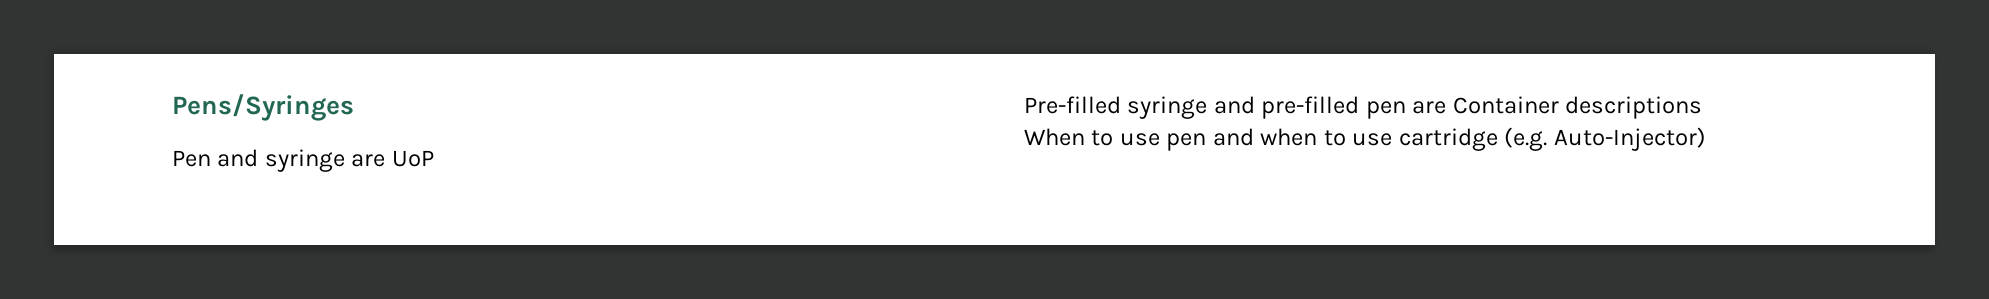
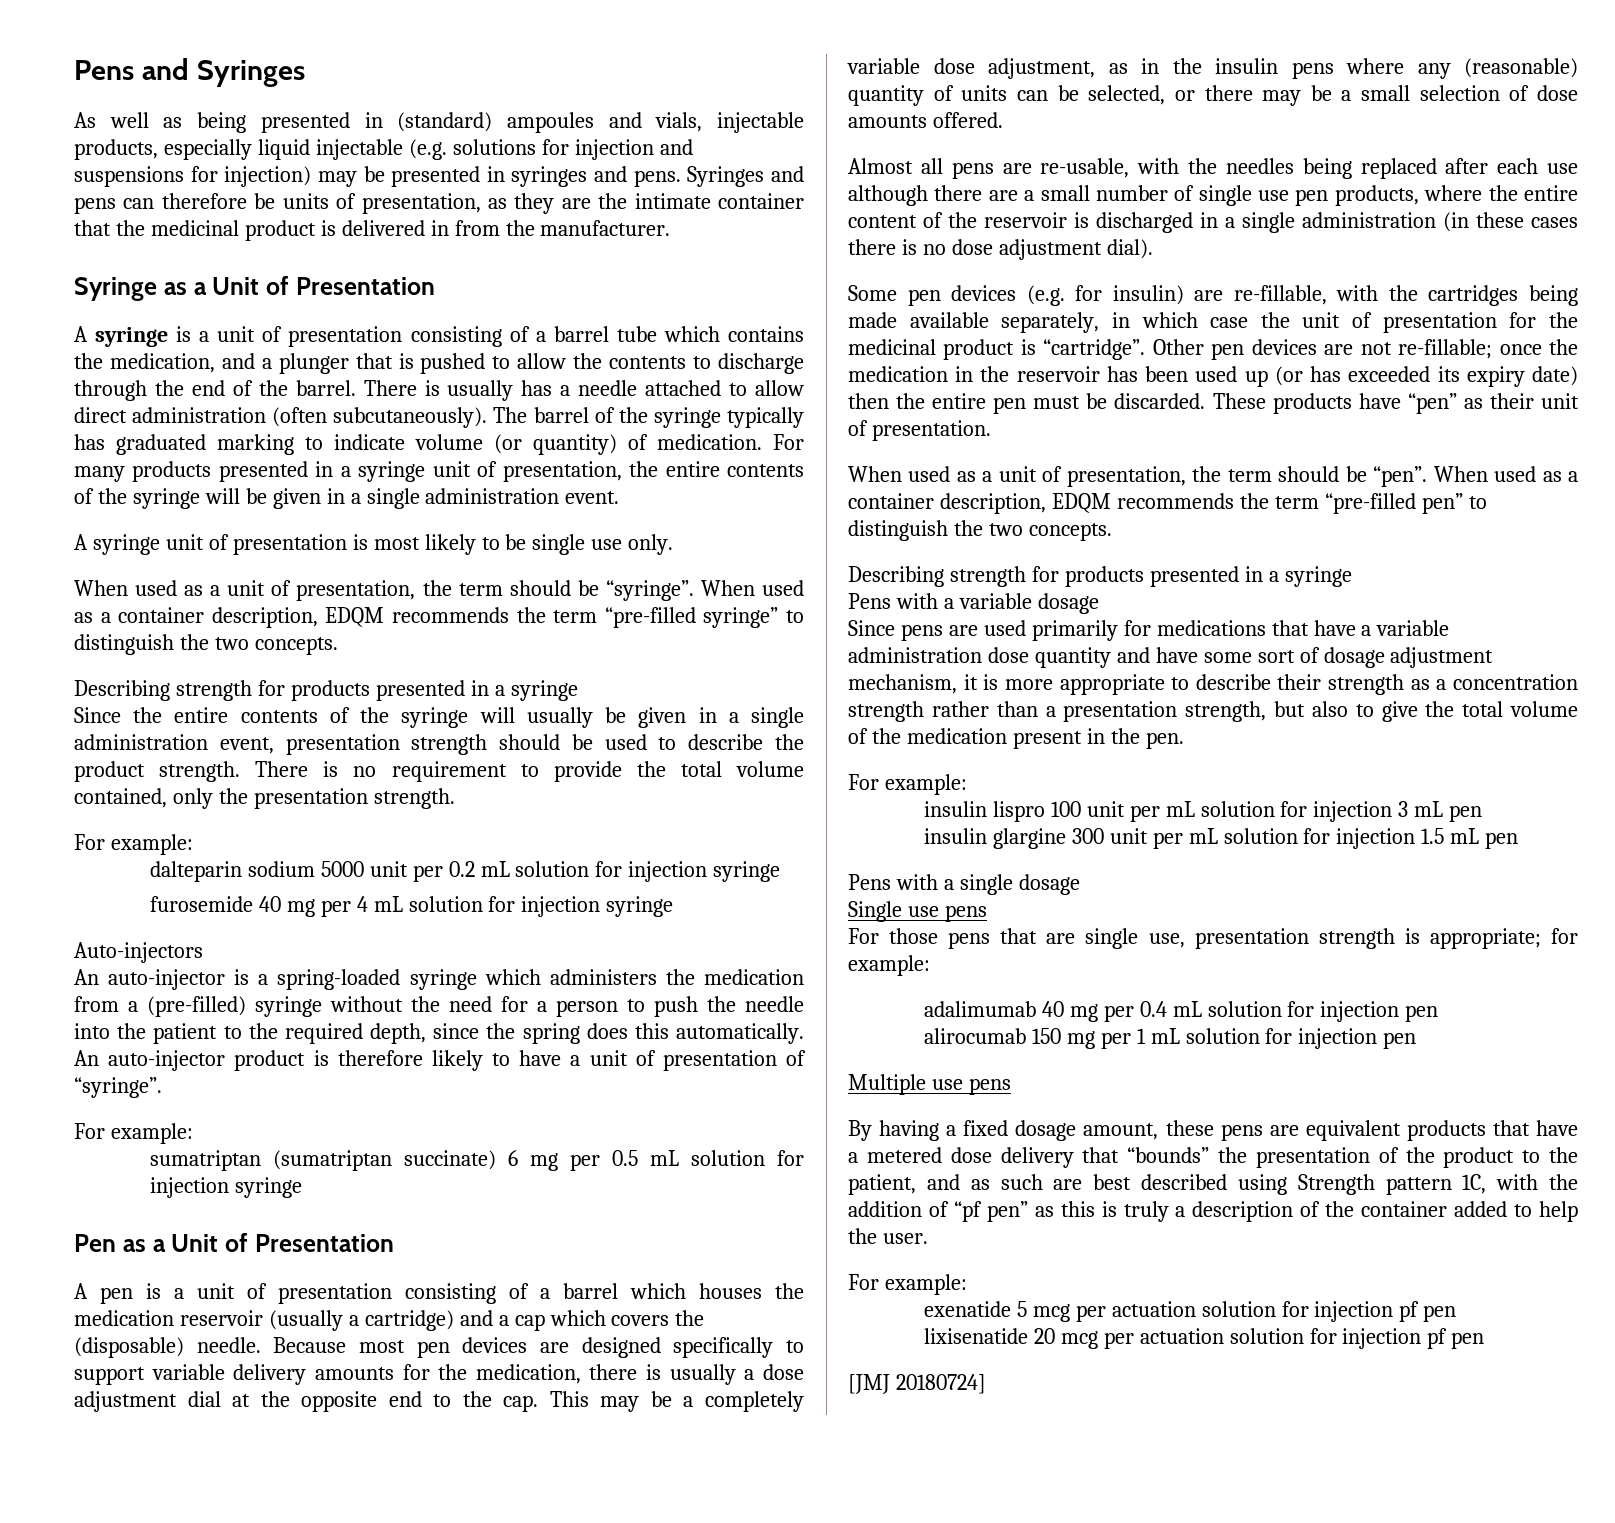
[172,94,354,121] [172,149,434,172] [1024,96,1703,119] [1024,127,1706,151] Pens/Syringes // Pen and syringe are UoP // Pre-filled syringe and pre-filled pen are Container descriptions // When to use pen and when to use cartridge (e.g. Auto-Injector) -> [74,58,305,87] [74,112,805,133] [74,139,693,160] [74,166,804,187] [74,193,804,214] [74,220,671,241] [74,276,435,301] [74,326,805,347] [74,353,804,374] [74,380,805,401] [74,407,804,428] [74,434,804,455] [74,461,804,482] [74,488,620,509] [74,534,674,555] [74,580,804,601] [74,607,805,628] [74,634,338,655] [74,680,578,701] [74,707,805,728] [74,734,805,755] [74,761,805,782] [74,788,455,809] [74,834,193,855] [149,861,781,882] [149,896,674,917] [74,942,203,963] [74,969,804,990] [74,996,804,1017] [74,1023,804,1044] [74,1050,806,1071] [74,1077,162,1098] [74,1123,193,1144] [149,1150,804,1171] [149,1177,302,1198] [74,1233,394,1252] [74,1283,804,1304] [74,1310,705,1331] [74,1337,804,1358] [74,1364,804,1385] [74,1391,805,1412] [847,58,1578,79] [848,85,1578,106] [848,112,1003,128] [848,158,1578,179] [848,185,1578,206] [848,212,1578,233] [848,239,1153,260] [848,285,1578,306] [848,312,1578,333] [848,339,1578,360] [848,366,1578,387] [848,393,1579,414] [848,420,991,441] [848,466,1578,487] [848,493,1487,514] [848,520,1112,541] [848,566,1352,587] [848,593,1099,614] [848,620,1450,641] [848,647,1494,668] [848,674,1578,695] [848,701,1578,722] [848,728,1184,749] [848,774,967,795] [923,801,1483,822] [923,828,1519,849] [848,874,1080,895] [848,901,987,922] [848,928,1578,949] [848,955,930,976] [923,1001,1439,1022] [923,1028,1417,1049] [848,1074,1011,1095] [848,1120,1578,1141] [848,1147,1578,1168] [848,1174,1579,1195] [848,1201,1578,1222] [848,1228,928,1244] [848,1274,967,1295] [923,1301,1457,1322] [923,1328,1485,1349] [848,1374,986,1394] Pens and Syringes // As well as being presented in (standard) ampoules and vials, injectable products, especially liquid injectable (e.g. solutions for injection and suspensions for injection) may be presented in syringes and pens. Syringes and pens can therefore be units of presentation, as they are the intimate container that the medicinal product is delivered in from the manufacturer. // Syringe as a Unit of Presentation // A syringe is a unit of presentation consisting of a barrel tube which contains the medication, and a plunger that is pushed to allow the contents to discharge through the end of the barrel. There is usually has a needle attached to allow direct administration (often subcutaneously). The barrel of the syringe typically has graduated marking to indicate volume (or quantity) of medication. For many products presented in a syringe unit of presentation, the entire contents of the syringe will be given in a single administration event. // A syringe unit of presentation is most likely to be single use only. // When used as a unit of presentation, the term should be “syringe”. When used as a container description, EDQM recommends the term “pre-filled syringe” to distinguish the two concepts. // Describing strength for products presented in a syringe // Since the entire contents of the syringe will usually be given in a single administration event, presentation strength should be used to describe the product strength. There is no requirement to provide the total volume contained, only the presentation strength. // For example: // dalteparin sodium 5000 unit per 0.2 mL solution for injection syringe // furosemide 40 mg per 4 mL solution for injection syringe // Auto-injectors // An auto-injector is a spring-loaded syringe which administers the medication from a (pre-filled) syringe without the need for a person to push the needle into the patient to the required depth, since the spring does this automatically. An auto-injector product is therefore likely to have a unit of presentation of “syringe”. // For example: // sumatriptan (sumatriptan succinate) 6 mg per 0.5 mL solution for injection syringe // Pen as a Unit of Presentation // A pen is a unit of presentation consisting of a barrel which houses the medication reservoir (usually a cartridge) and a cap which covers the (disposable) needle. Because most pen devices are designed specifically to support variable delivery amounts for the medication, there is usually a dose adjustment dial at the opposite end to the cap. This may be a completely variable dose adjustment, as in the insulin pens where any (reasonable) quantity of units can be selected, or there may be a small selection of dose amounts offered. // Almost all pens are re-usable, with the needles being replaced after each use although there are a small number of single use pen products, where the entire content of the reservoir is discharged in a single administration (in these cases there is no dose adjustment dial). // Some pen devices (e.g. for insulin) are re-fillable, with the cartridges being made available separately, in which case the unit of presentation for the medicinal product is “cartridge”. Other pen devices are not re-fillable; once the medication in the reservoir has been used up (or has exceeded its expiry date) then the entire pen must be discarded. These products have “pen” as their unit of presentation. // When used as a unit of presentation, the term should be “pen”. When used as a container description, EDQM recommends the term “pre-filled pen” to distinguish the two concepts. // Describing strength for products presented in a syringe // Pens with a variable dosage // Since pens are used primarily for medications that have a variable administration dose quantity and have some sort of dosage adjustment mechanism, it is more appropriate to describe their strength as a concentration strength rather than a presentation strength, but also to give the total volume of the medication present in the pen. // For example: // insulin lispro 100 unit per mL solution for injection 3 mL pen // insulin glargine 300 unit per mL solution for injection 1.5 mL pen // Pens with a single dosage // Single use pens // For those pens that are single use, presentation strength is appropriate; for example: // adalimumab 40 mg per 0.4 mL solution for injection pen // alirocumab 150 mg per 1 mL solution for injection pen // Multiple use pens // By having a fixed dosage amount, these pens are equivalent products that have a metered dose delivery that “bounds” the presentation of the product to the patient, and as such are best described using Strength pattern 1C, with the addition of “pf pen” as this is truly a description of the container added to help the user. // For example: // exenatide 5 mcg per actuation solution for injection pf pen // lixisenatide 20 mcg per actuation solution for injection pf pen // [JMJ 20180724]

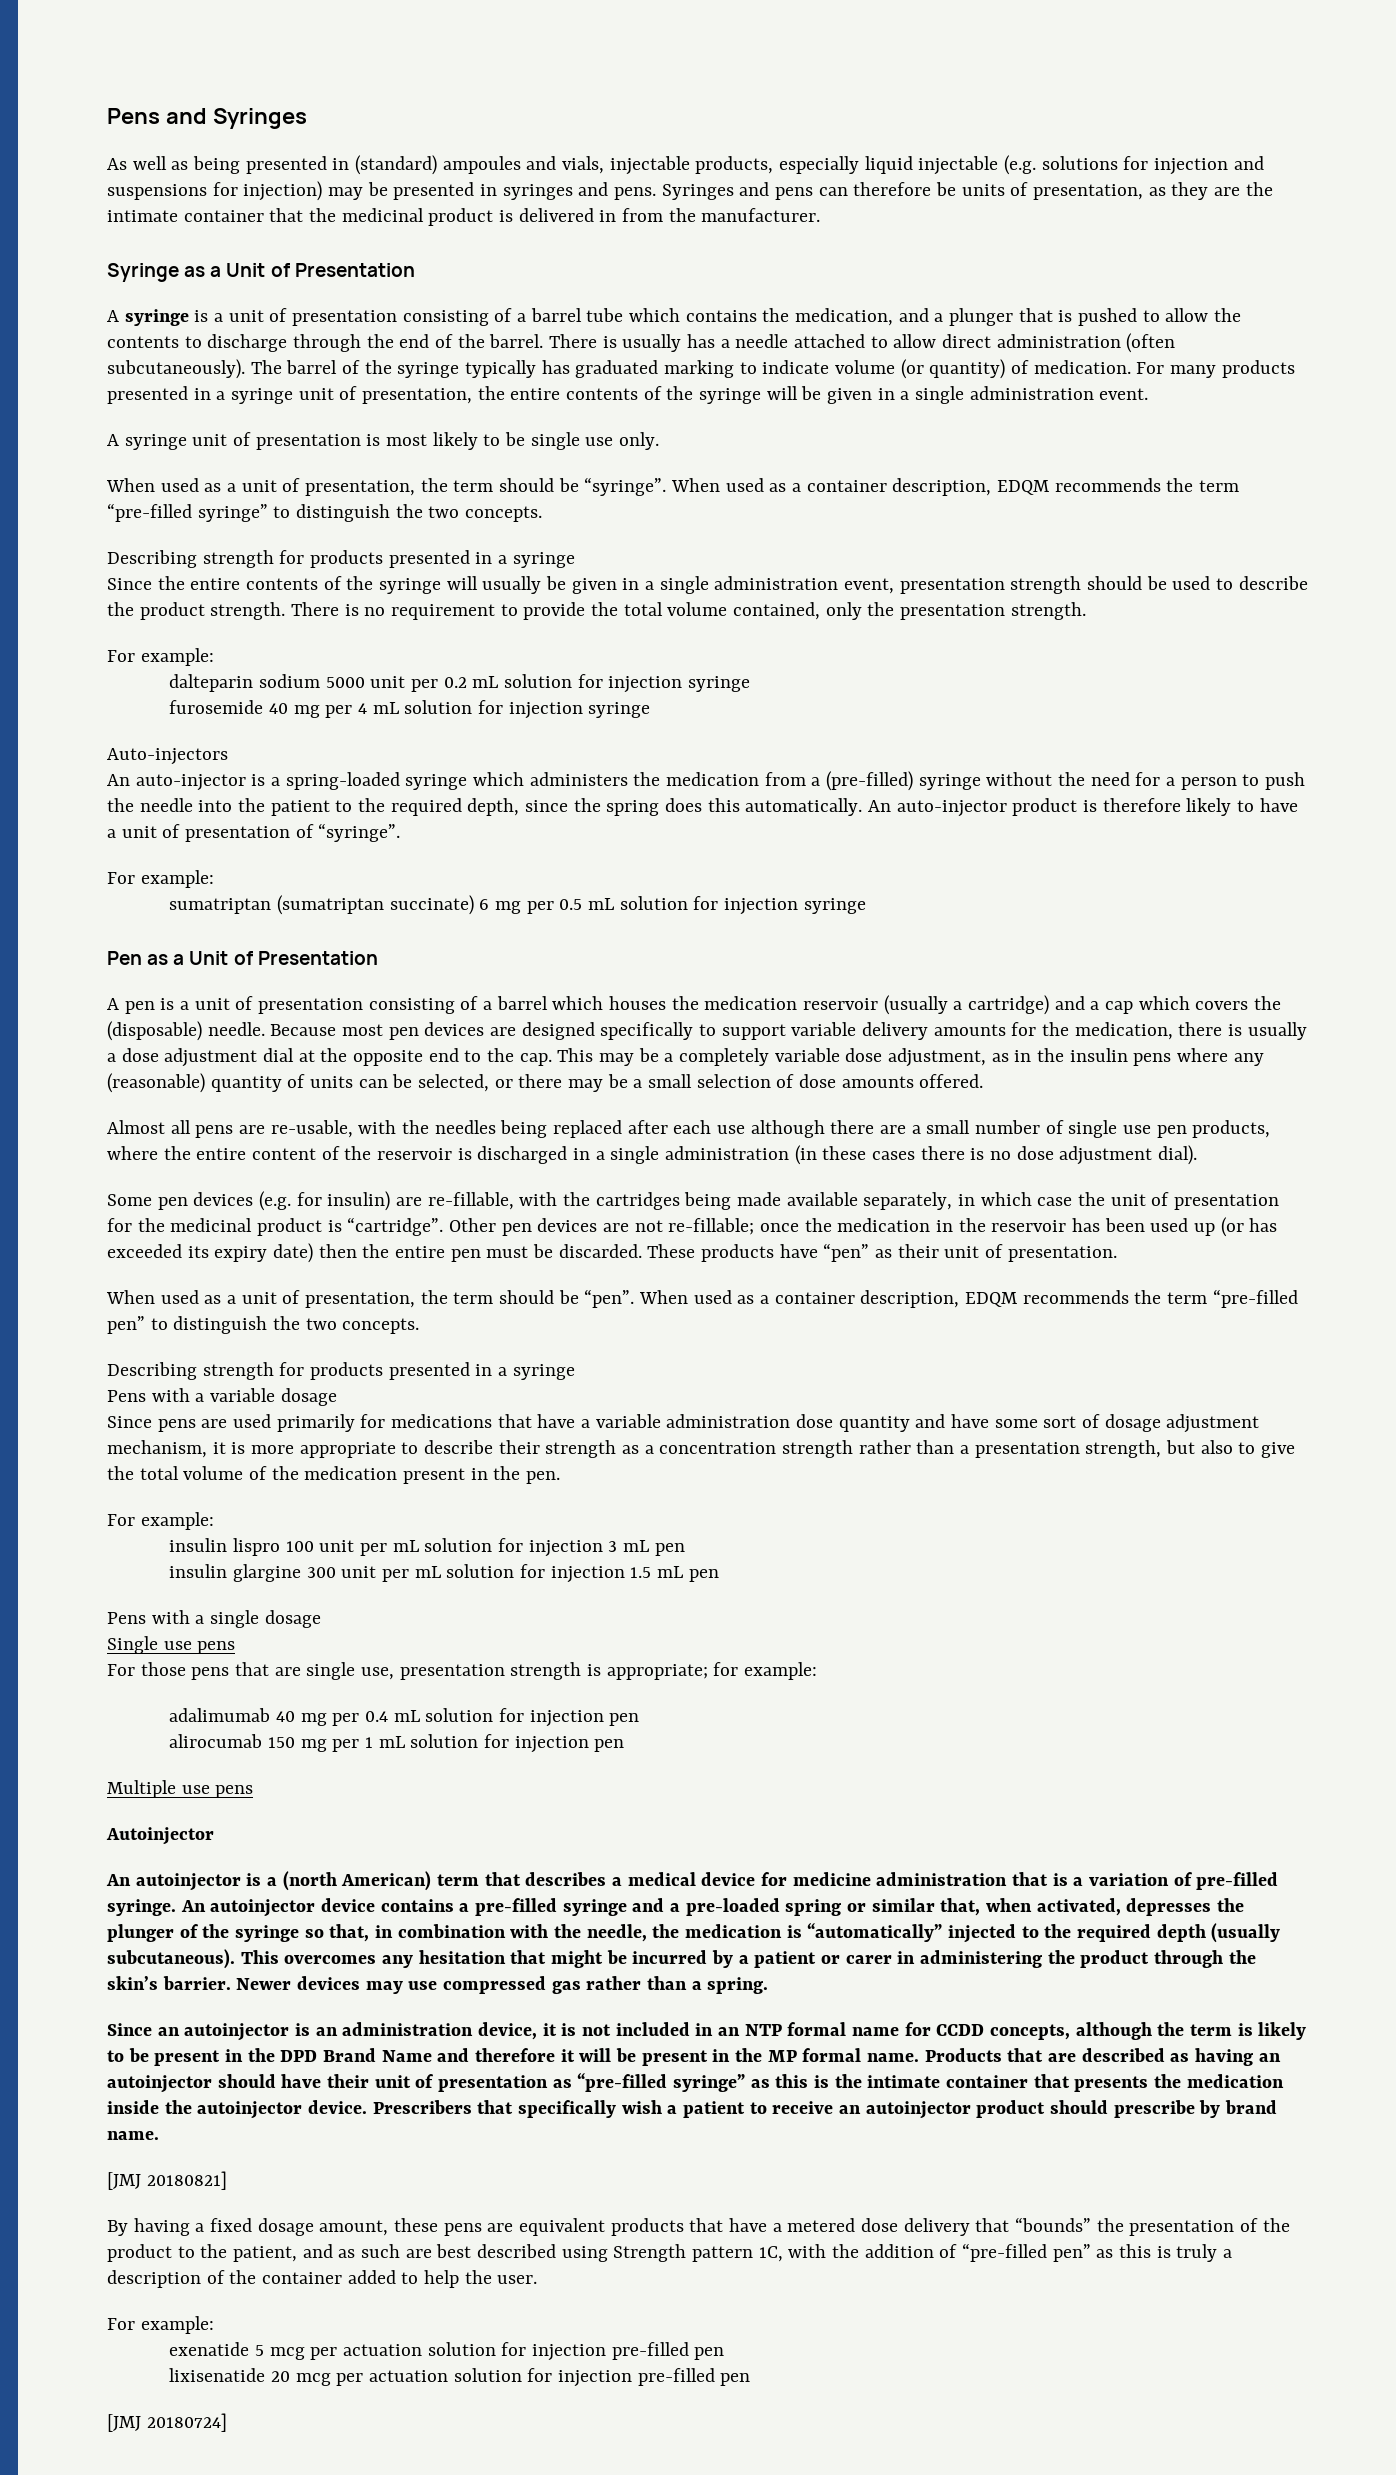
(1011, 1086) none -> [106,1827,214,1845] [106,1871,1279,1891] [107,1898,1245,1917] [107,1923,1281,1943] [107,1949,1256,1969] [107,1976,769,1994] [107,2022,1307,2041] [107,2048,1281,2066] [107,2073,1284,2093] [107,2100,1278,2119] [107,2131,159,2140] [107,2171,227,2190] // Autoinjector // An autoinjector is a (north American) term that describes a medical device for medicine administration that is a variation of pre-filled syringe. An autoinjector device contains a pre-filled syringe and a pre-loaded spring or similar that, when activated, depresses the plunger of the syringe so that, in combination with the needle, the medication is “automatically” injected to the required depth (usually subcutaneous). This overcomes any hesitation that might be incurred by a patient or carer in administering the product through the skin’s barrier. Newer devices may use compressed gas rather than a spring. // Since an autoinjector is an administration device, it is not included in an NTP formal name for CCDD concepts, although the term is likely to be present in the DPD Brand Name and therefore it will be present in the MP formal name. Products that are described as having an autoinjector should have their unit of presentation as “pre-filled syringe” as this is the intimate container that presents the medication inside the autoinjector device. Prescribers that specifically wish a patient to receive an autoinjector product should prescribe by brand name. // [JMJ 20180821]
[953,1201,982,1222] “pf -> [962,2243,1048,2262] “pre-filled
[1399,1301,1420,1322] pf -> [611,2342,689,2360] pre-filled
[1427,1328,1448,1349] pf -> [637,2368,715,2386] pre-filled

